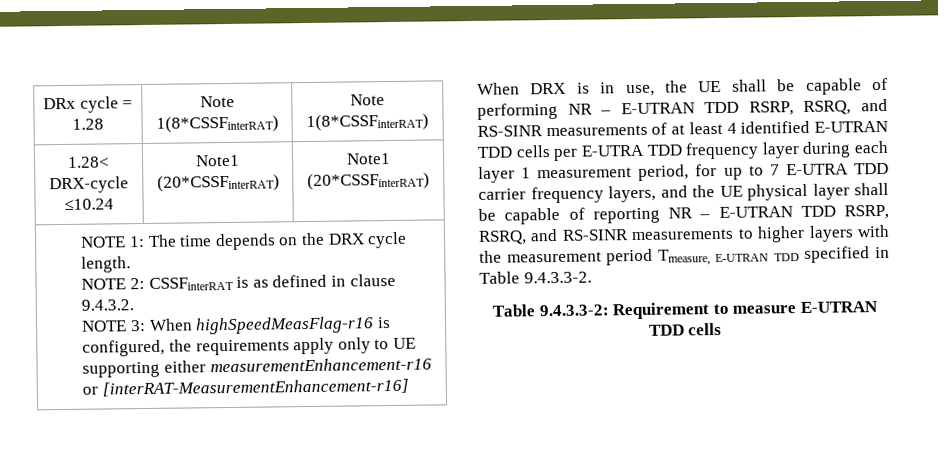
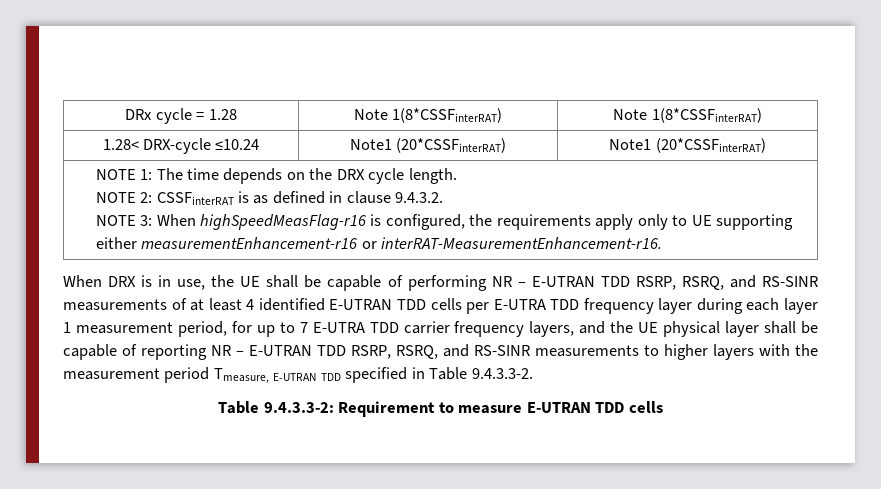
[102,378,410,397] [interRAT-MeasurementEnhancement-r16] -> [380,237,662,249] interRAT-MeasurementEnhancement-r16.

